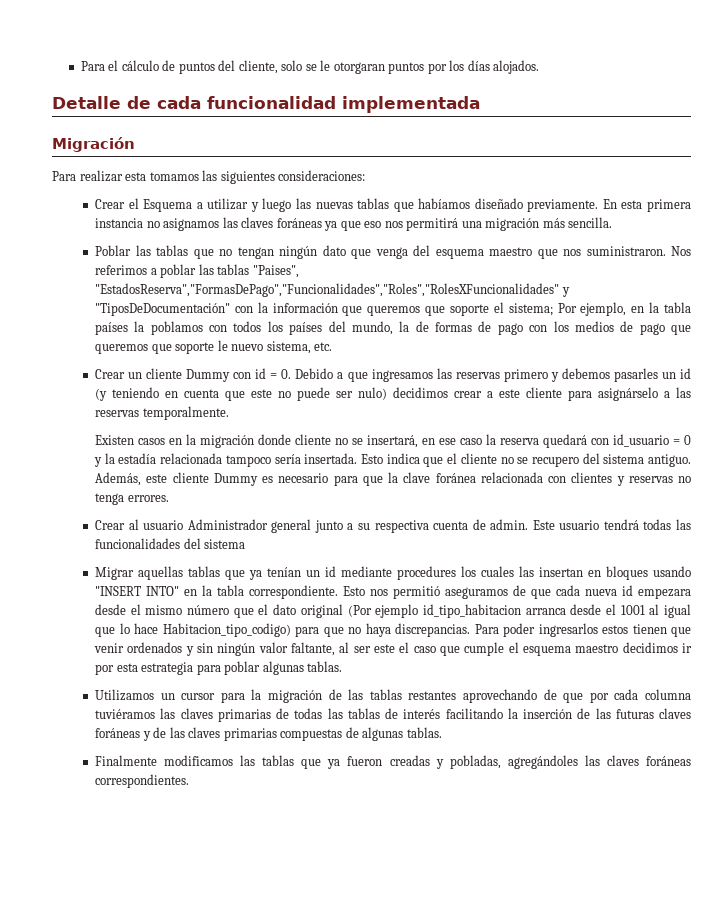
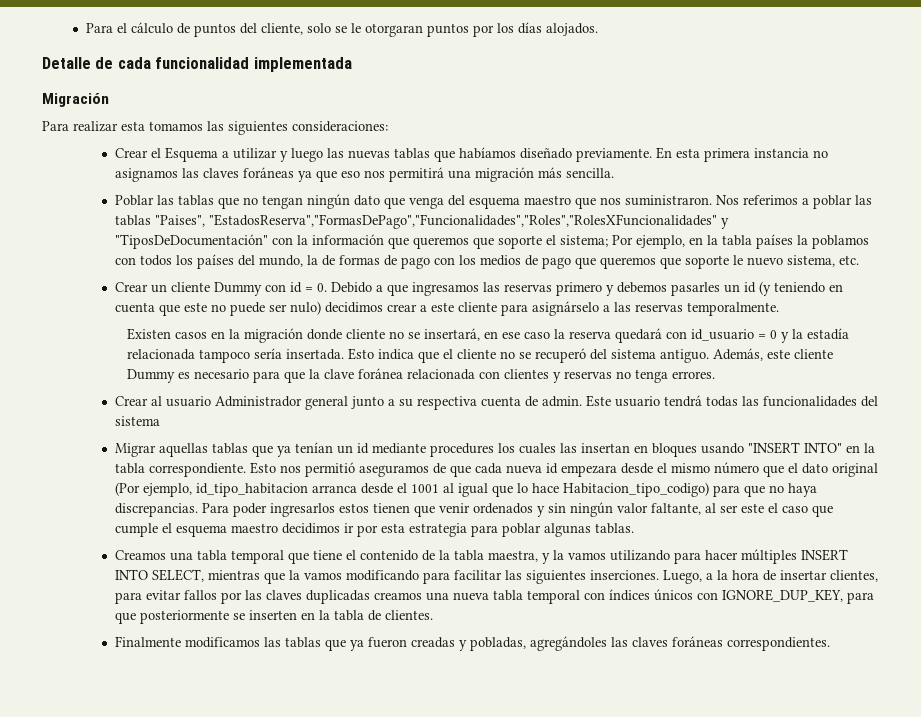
[531,456,579,467] recupero -> [535,348,587,363] recuperó
[375,604,419,618] ejemplo -> [142,483,192,497] ejemplo,
[95,689,692,703] [95,708,692,722] [95,727,442,741] Utilizamos un cursor para la migración de las tablas restantes aprovechando de que por cada columna tuviéramos las claves primarias de todas las tablas de interés facilitando la inserción de las futuras claves foráneas y de las claves primarias compuestas de algunas tablas. -> [114,549,848,564] [114,569,878,584] [114,589,874,604] [114,610,433,624] Creamos una tabla temporal que tiene el contenido de la tabla maestra, y la vamos utilizando para hacer múltiples INSERT INTO SELECT, mientras que la vamos modificando para facilitar las siguientes inserciones. Luego, a la hora de insertar clientes, para evitar fallos por las claves duplicadas creamos una nueva tabla temporal con índices únicos con IGNORE_DUP_KEY, para que posteriormente se inserten en la tabla de clientes.

